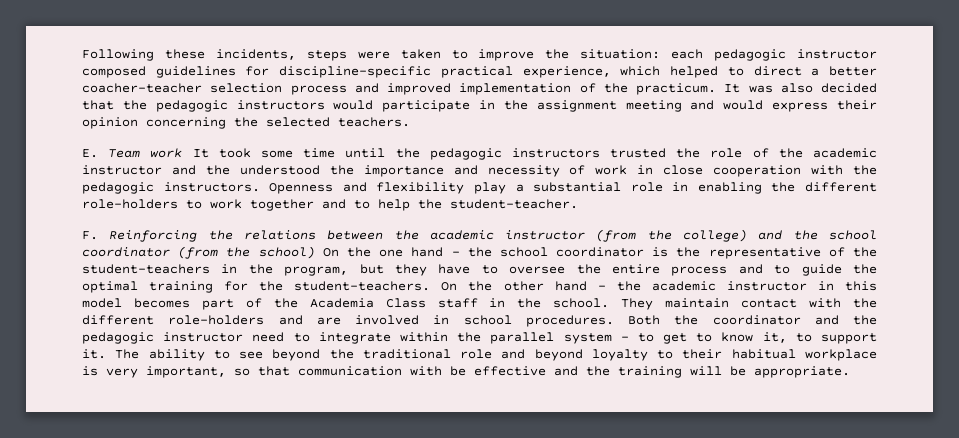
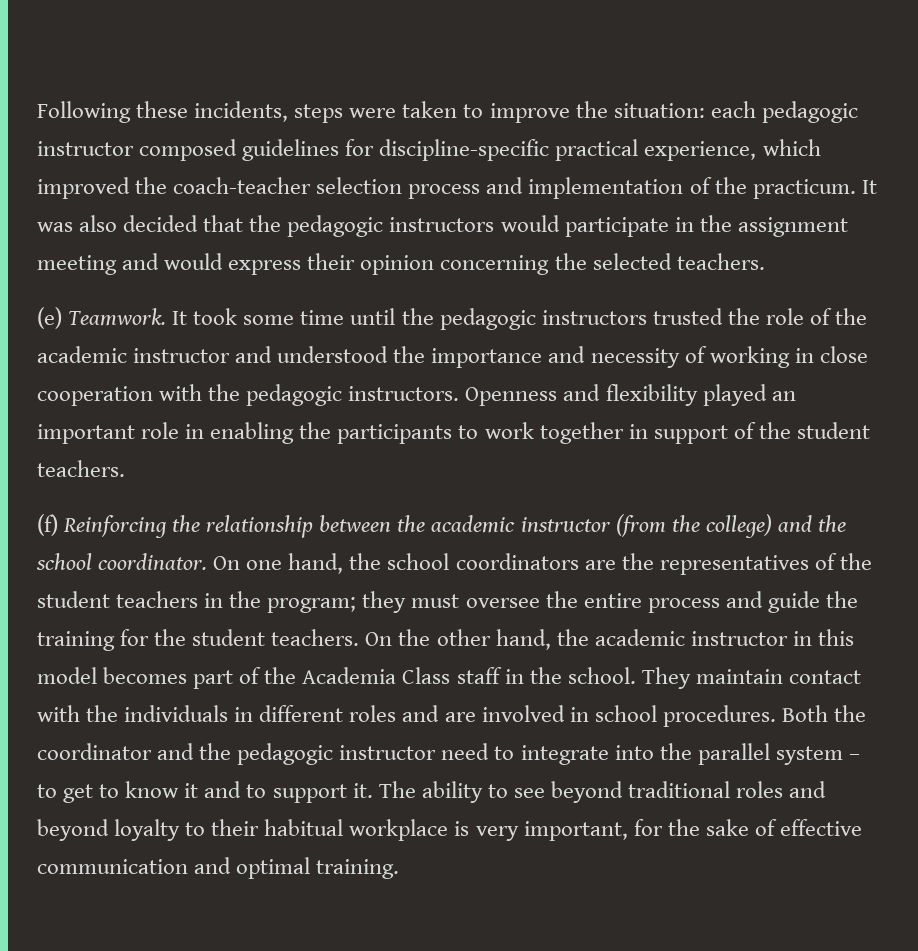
[670,66,878,78] [82,83,202,93] helped to direct a better coacher-teacher -> [37,177,312,199] improved the coach-teacher
[387,83,451,95] improved -> (524, 185) none
[82,148,183,158] E. Team work -> [37,307,167,329] (e) Teamwork.
[205,165,230,175] the -> (273, 354) none
[595,165,628,175] work -> [709,346,790,368] working
[473,182,622,194] play a substantial -> [702,384,796,406] [37,424,135,444] played an important
[805,182,878,192] [82,199,178,209] different role-holders -> [337,424,453,444] participants
[322,199,578,211] [82,231,98,240] and to help the student-teacher. // F. -> [628,422,870,444] [37,460,125,477] [37,514,58,536] in support of the student teachers. // (f)
[243,230,316,240] relations -> [206,515,314,538] relationship
[82,246,877,259] [82,264,498,276] coordinator (from the school) On the one hand – the school coordinator is the representative of the student-teachers in the program, but they have to -> [98,553,872,575] [37,591,460,613] coordinator. On one hand, the school coordinators are the representatives of the student teachers in the program; they must
[774,265,791,274] to -> (763, 599) none
[82,281,138,293] optimal -> (858, 599) none
[294,281,431,291] student-teachers. -> [192,629,360,646] student teachers.
[554,281,606,291] hand - -> [495,629,551,650] hand,
[82,315,265,325] different role-holders -> [124,705,397,722] individuals in different roles
[399,332,448,342] within -> [614,745,654,760] into
[762,332,787,343] it, -> [184,781,242,798] it and
[329,349,493,359] the traditional role -> [628,781,784,798] traditional roles
[234,366,850,378] so that communication with be effective and the training will be appropriate. -> [633,819,862,836] [37,857,400,879] for the sake of effective communication and optimal training.

